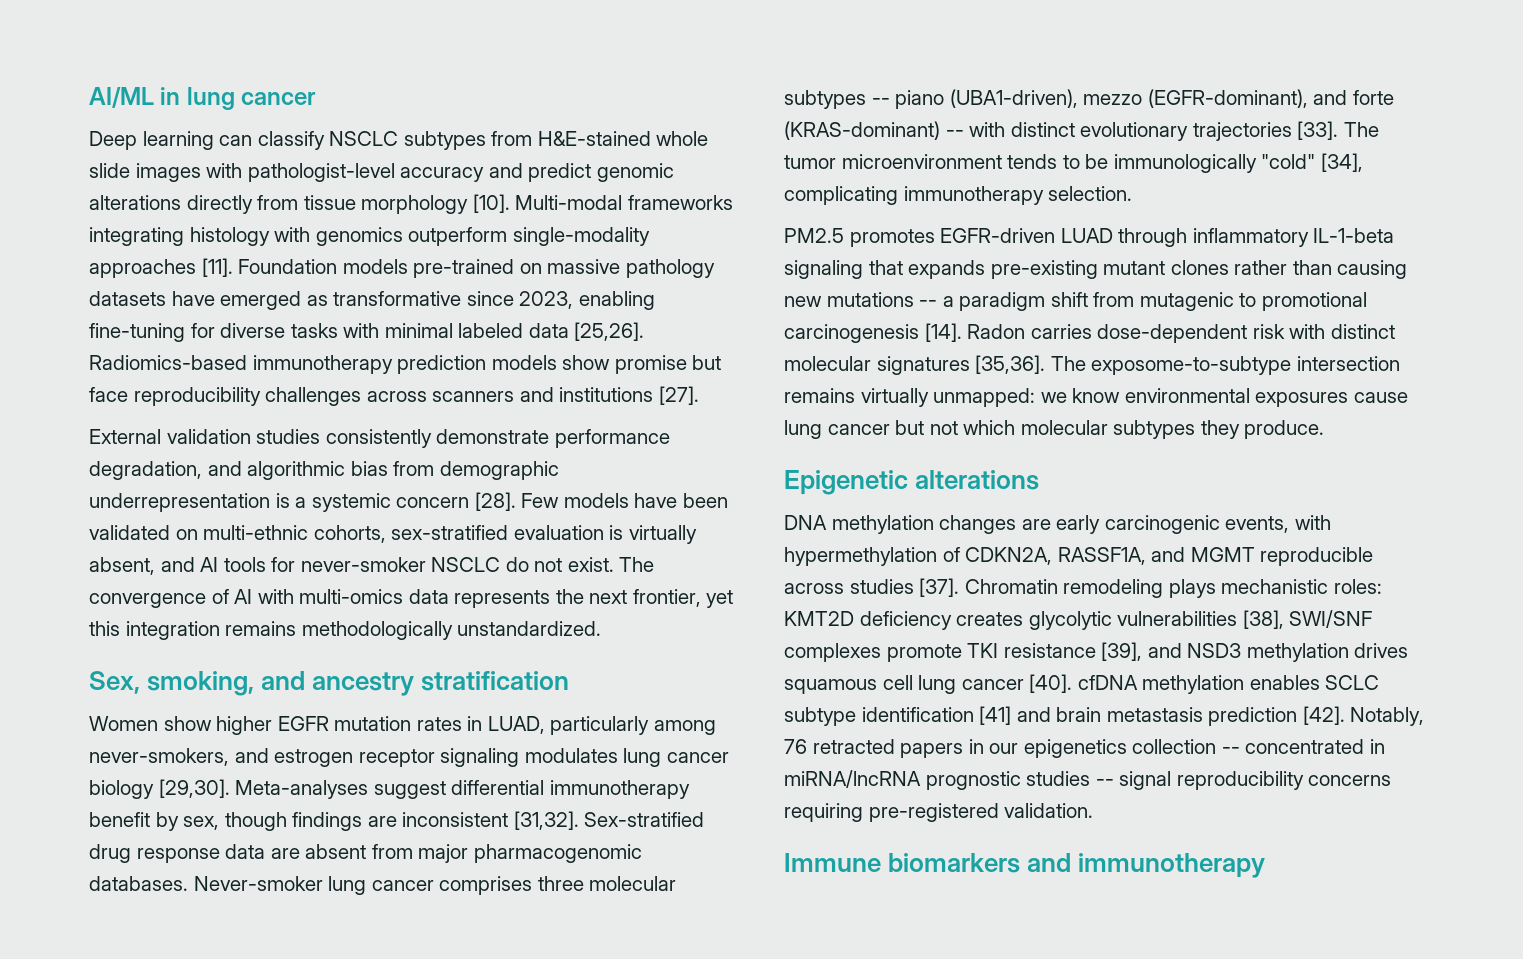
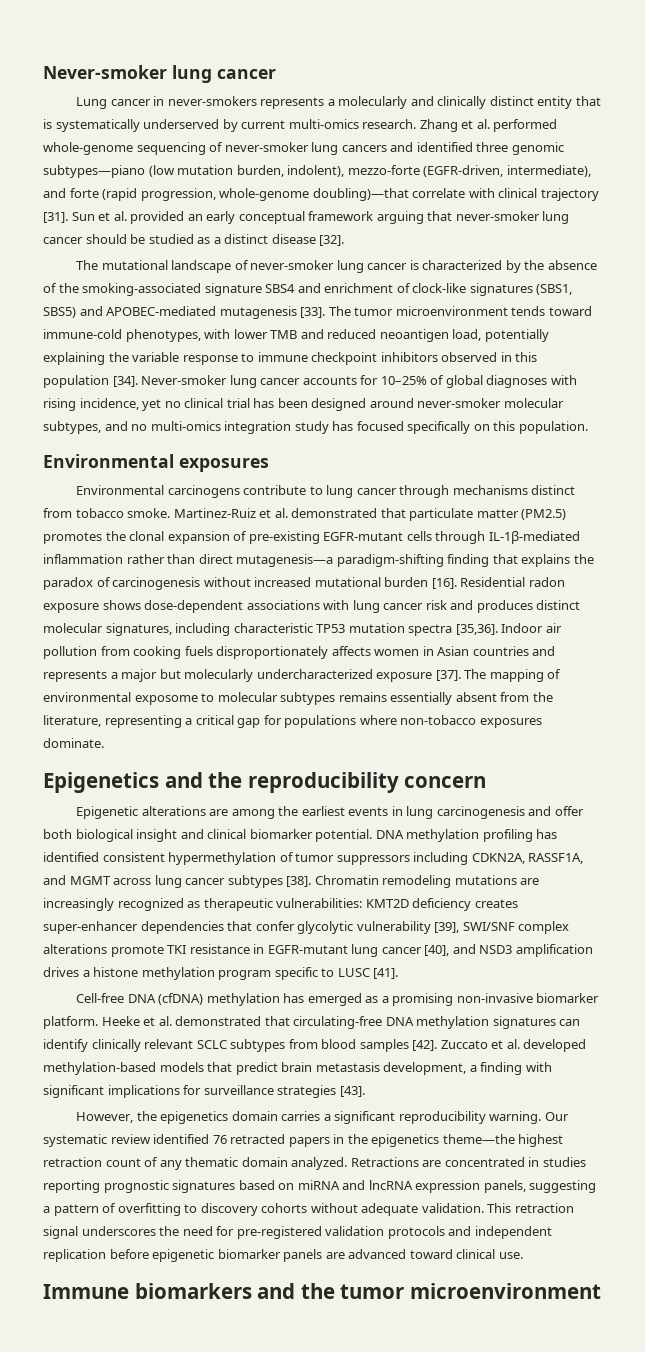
[89,87,181,108] AI/ML in -> [43,65,167,79] Never-smoker
[89,131,709,150] [89,163,674,182] [89,194,733,214] [89,227,650,246] [89,258,715,278] [89,291,655,310] [89,322,645,342] [89,355,722,374] [89,386,699,406] [89,429,670,448] [89,461,559,480] [89,492,728,512] [89,525,697,544] [89,557,655,575] [89,589,734,608] [89,621,602,640] [89,671,570,696] [89,716,716,735] [89,748,729,767] [89,779,690,799] [89,811,705,831] [89,844,642,863] [89,876,677,895] [784,89,1394,109] [784,121,1292,141] Deep learning can classify NSCLC subtypes from H&E-stained whole slide images with pathologist-level accuracy and predict genomic alterations directly from tissue morphology [10]. Multi-modal frameworks integrating histology with genomics outperform single-modality approaches [11]. Foundation models pre-trained on massive pathology datasets have emerged as transformative since 2023, enabling fine-tuning for diverse tasks with minimal labeled data [25,26]. Radiomics-based immunotherapy prediction models show promise but face reproducibility challenges across scanners and institutions [27]. // External validation studies consistently demonstrate performance degradation, and algorithmic bias from demographic underrepresentation is a systemic concern [28]. Few models have been validated on multi-ethnic cohorts, sex-stratified evaluation is virtually absent, and AI tools for never-smoker NSCLC do not exist. The convergence of AI with multi-omics data represents the next frontier, yet this integration remains methodologically unstandardized. // Sex, smoking, and ancestry stratification // Women show higher EGFR mutation rates in LUAD, particularly among never-smokers, and estrogen receptor signaling modulates lung cancer biology [29,30]. Meta-analyses suggest differential immunotherapy benefit by sex, though findings are inconsistent [31,32]. Sex-stratified drug response data are absent from major pharmacogenomic databases. Never-smoker lung cancer comprises three molecular subtypes -- piano (UBA1-driven), mezzo (EGFR-dominant), and forte (KRAS-dominant) -- with distinct evolutionary trajectories -> [76,96,601,109] [43,119,558,132] [43,142,564,155] [43,165,591,178] [43,188,599,201] [43,211,570,224] [43,234,345,246] [76,260,597,273] [43,283,573,296] [43,306,297,319] Lung cancer in never-smokers represents a molecularly and clinically distinct entity that is systematically underserved by current multi-omics research. Zhang et al. performed whole-genome sequencing of never-smoker lung cancers and identified three genomic subtypes—piano (low mutation burden, indolent), mezzo-forte (EGFR-driven, intermediate), and forte (rapid progression, whole-genome doubling)—that correlate with clinical trajectory [31]. Sun et al. provided an early conceptual framework arguing that never-smoker lung cancer should be studied as a distinct disease [32]. // The mutational landscape of never-smoker lung cancer is characterized by the absence of the smoking-associated signature SBS4 and enrichment of clock-like signatures (SBS1, SBS5) and APOBEC-mediated mutagenesis
[1062,153,1363,173] [784,186,1133,205] [784,228,1395,247] [784,260,1408,279] [784,292,1367,311] [784,323,1395,343] [784,355,1400,375] [784,388,1408,407] [784,420,1325,439] [784,470,1040,495] [784,515,1331,534] [784,547,1374,566] [784,578,1382,598] [784,610,1373,630] [784,642,1409,662] [784,674,1380,694] [784,706,1425,726] [784,739,1385,758] [784,770,1392,790] [784,803,1094,822] to be immunologically "cold" [34], complicating immunotherapy selection. // PM2.5 promotes EGFR-driven LUAD through inflammatory IL-1-beta signaling that expands pre-existing mutant clones rather than causing new mutations -- a paradigm shift from mutagenic to promotional carcinogenesis [14]. Radon carries dose-dependent risk with distinct molecular signatures [35,36]. The exposome-to-subtype intersection remains virtually unmapped: we know environmental exposures cause lung cancer but not which molecular subtypes they produce. // Epigenetic alterations // DNA methylation changes are early carcinogenic events, with hypermethylation of CDKN2A, RASSF1A, and MGMT reproducible across studies [37]. Chromatin remodeling plays mechanistic roles: KMT2D deficiency creates glycolytic vulnerabilities [38], SWI/SNF complexes promote TKI resistance [39], and NSD3 methylation drives squamous cell lung cancer [40]. cfDNA methylation enables SCLC subtype identification [41] and brain metastasis prediction [42]. Notably, 76 retracted papers in our epigenetics collection -- concentrated in miRNA/lncRNA prognostic studies -- signal reproducibility concerns requiring pre-registered validation. -> [548,306,592,316] [43,329,549,342] [43,352,538,365] [43,375,577,388] [43,398,564,411] [43,421,588,434] [43,454,269,472] [76,485,576,498] [43,508,567,521] [43,531,580,544] [43,554,594,567] [43,577,565,590] [43,600,581,613] [43,623,562,636] [43,646,556,659] [43,669,562,682] [43,692,553,705] [43,715,542,728] [43,738,104,748] [43,772,487,793] [76,806,584,819] [43,829,558,842] [43,852,584,865] [43,875,540,888] [43,898,518,911] [43,921,570,934] [43,944,593,957] [43,967,399,980] [76,993,600,1006] [43,1016,581,1029] [43,1039,587,1052] [43,1062,552,1075] [43,1085,365,1098] [76,1111,569,1124] [43,1134,564,1147] [43,1157,586,1170] [43,1180,597,1193] [43,1203,574,1216] [43,1226,552,1239] [43,1249,523,1262] toward immune-cold phenotypes, with lower TMB and reduced neoantigen load, potentially explaining the variable response to immune checkpoint inhibitors observed in this population [34]. Never-smoker lung cancer accounts for 10–25% of global diagnoses with rising incidence, yet no clinical trial has been designed around never-smoker molecular subtypes, and no multi-omics integration study has focused specifically on this population. // Environmental exposures // Environmental carcinogens contribute to lung cancer through mechanisms distinct from tobacco smoke. Martinez-Ruiz et al. demonstrated that particulate matter (PM2.5) promotes the clonal expansion of pre-existing EGFR-mutant cells through IL-1β-mediated inflammation rather than direct mutagenesis—a paradigm-shifting finding that explains the paradox of carcinogenesis without increased mutational burden [16]. Residential radon exposure shows dose-dependent associations with lung cancer risk and produces distinct molecular signatures, including characteristic TP53 mutation spectra [35,36]. Indoor air pollution from cooking fuels disproportionately affects women in Asian countries and represents a major but molecularly undercharacterized exposure [37]. The mapping of environmental exposome to molecular subtypes remains essentially absent from the literature, representing a critical gap for populations where non-tobacco exposures dominate. // Epigenetics and the reproducibility concern // Epigenetic alterations are among the earliest events in lung carcinogenesis and offer both biological insight and clinical biomarker potential. DNA methylation profiling has identified consistent hypermethylation of tumor suppressors including CDKN2A, RASSF1A, and MGMT across lung cancer subtypes [38]. Chromatin remodeling mutations are increasingly recognized as therapeutic vulnerabilities: KMT2D deficiency creates super-enhancer dependencies that confer glycolytic vulnerability [39], SWI/SNF complex alterations promote TKI resistance in EGFR-mutant lung cancer [40], and NSD3 amplification drives a histone methylation program specific to LUSC [41]. // Cell-free DNA (cfDNA) methylation has emerged as a promising non-invasive biomarker platform. Heeke et al. demonstrated that circulating-free DNA methylation signatures can identify clinically relevant SCLC subtypes from blood samples [42]. Zuccato et al. developed methylation-based models that predict brain metastasis development, a finding with significant implications for surveillance strategies [43]. // However, the epigenetics domain carries a significant reproducibility warning. Our systematic review identified 76 retracted papers in the epigenetics theme—the highest retraction count of any thematic domain analyzed. Retractions are concentrated in studies reporting prognostic signatures based on miRNA and lncRNA expression panels, suggesting a pattern of overfitting to discovery cohorts without adequate validation. This retraction signal underscores the need for pre-registered validation protocols and independent replication before epigenetic biomarker panels are advanced toward clinical use.
[1078,853,1266,878] immunotherapy -> [300,1283,601,1299] the tumor microenvironment

